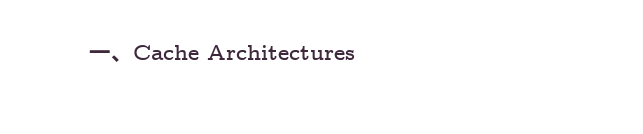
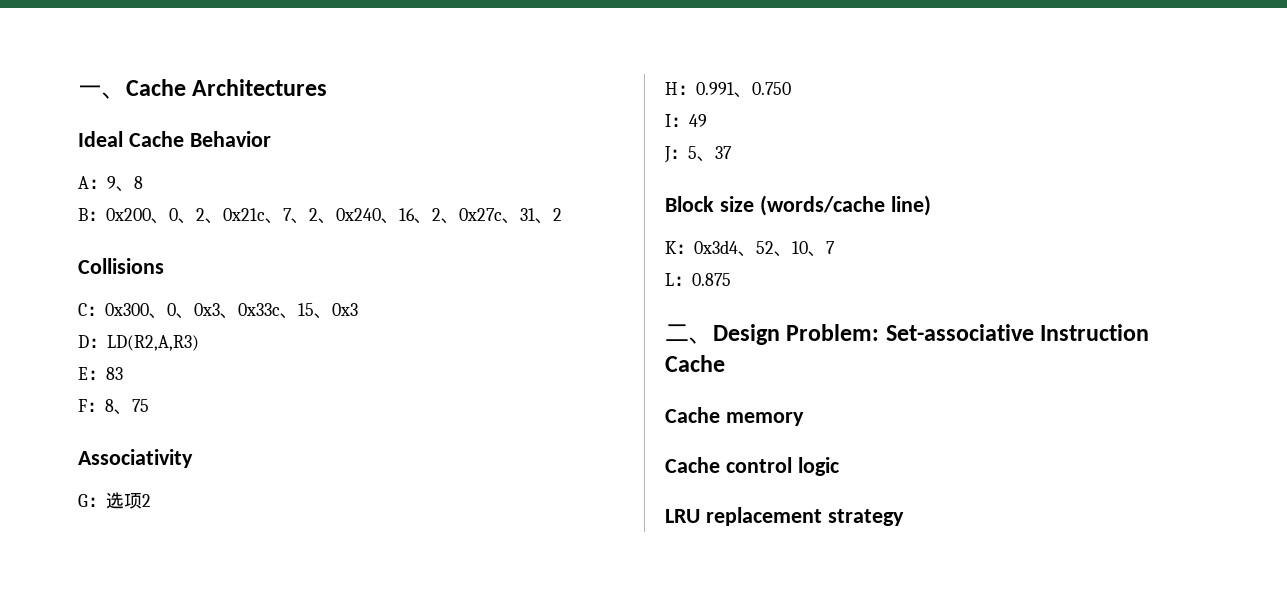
(355, 52) none -> [78,131,271,147] [78,176,143,192] [78,208,562,224] [78,258,164,274] [78,303,358,319] [78,335,199,351] [78,367,123,380] [78,399,149,415] [78,449,193,468] [78,492,151,509] [665,82,791,98] [665,114,707,127] [664,146,732,163] [665,195,931,216] [665,240,835,257] [665,273,731,286] [665,324,1150,345] [665,355,725,372] [665,407,804,426] [665,457,839,476] [665,507,904,526] // Ideal Cache Behavior // A：9、8 // B：0x200、0、2、0x21c、7、2、0x240、16、2、0x27c、31、2 // Collisions // C：0x300、0、0x3、0x33c、15、0x3 // D：LD(R2,A,R3) // E：83 // F：8、75 // Associativity // G：选项2 // H：0.991、0.750 // I：49 // J：5、37 // Block size (words/cache line) // K：0x3d4、52、10、7 // L：0.875 // 二、Design Problem: Set-associative Instruction Cache // Cache memory // Cache control logic // LRU replacement strategy

